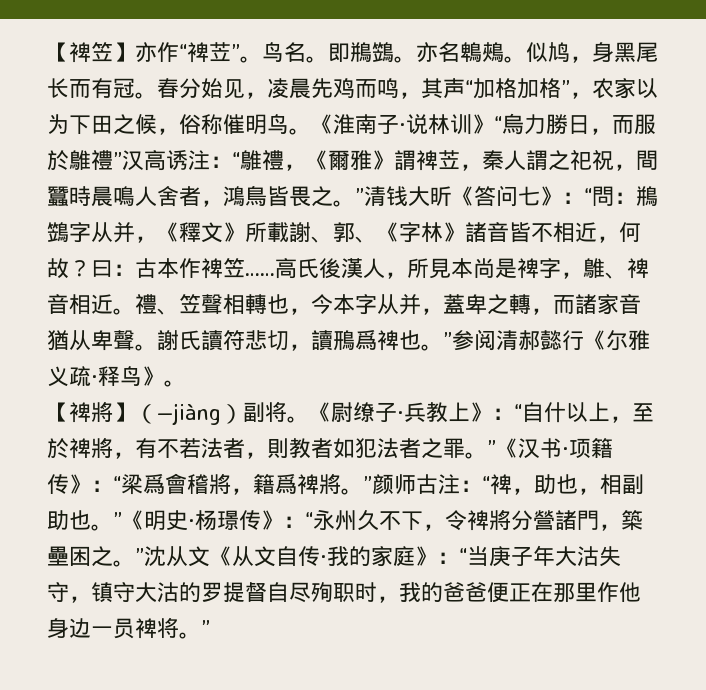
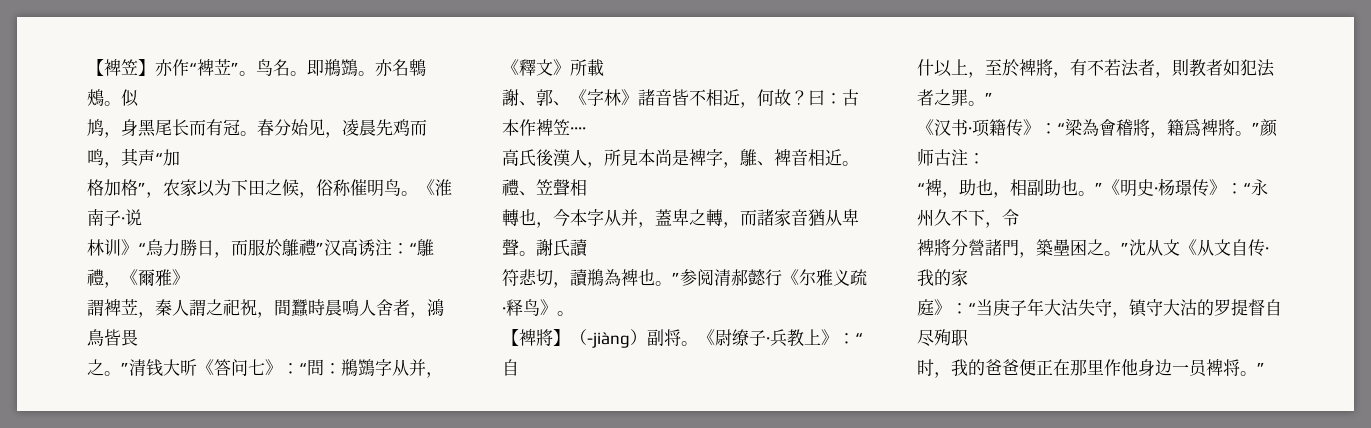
(548, 52) none -> (139, 98) //
(495, 88) none -> (180, 157) //
(428, 124) none -> (142, 217) //
(394, 160) none -> (189, 277) //
(311, 196) none -> (138, 337) //
(289, 232) none -> (604, 68) //
[245,273,275,276] …… -> [570,127,586,134] ···· //
(245, 304) none -> (587, 187) //
(223, 340) none -> (588, 248) //
[333,330,377,351] 鳽爲 -> [587,269,621,286] 鵧為
[157,403,221,425] —jiàng -> [587,332,630,348] -jiàng
(544, 412) none -> (519, 367) //
(496, 448) none -> (993, 98) //
[143,474,165,494] 爲 -> [1082,119,1099,136] 為
(482, 486) none -> (985, 158) //
(467, 520) none -> (1019, 217) //
(393, 556) none -> (968, 278) //
(355, 592) none -> (969, 338) //

